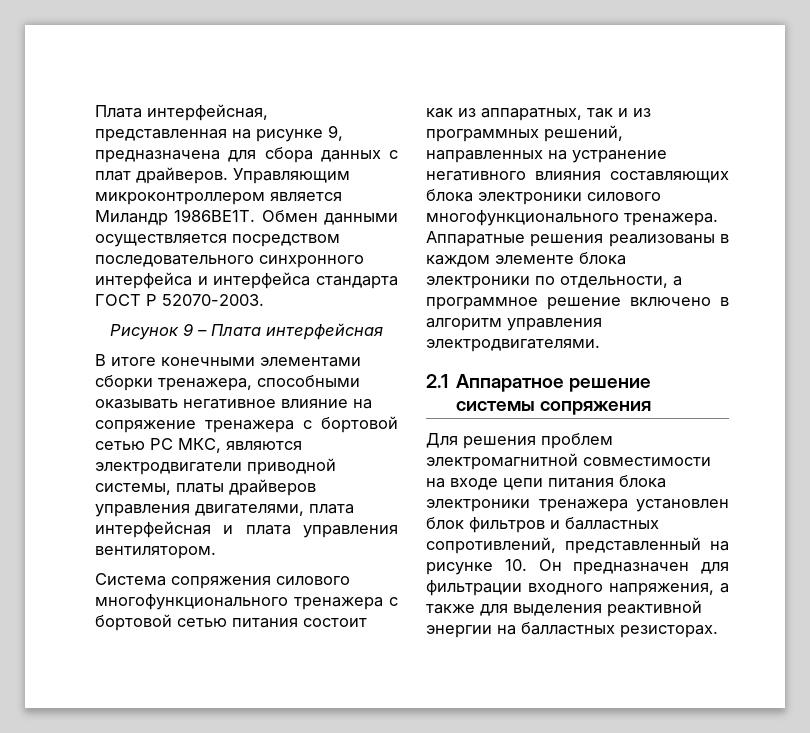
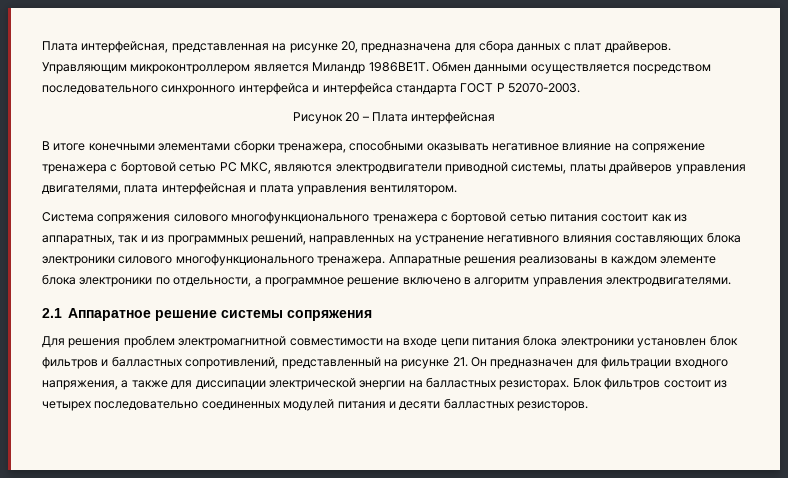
[328,125,343,141] 9, -> [340,41,358,53] 20,
[183,323,194,336] 9 -> [345,112,360,122] 20
[538,499,628,512] тренажера -> (634, 343) none
[504,559,527,571] 10. -> [452,357,468,367] 21.
[513,600,702,617] выделения реактивной -> [195,378,356,390] диссипации электрической
(718, 631) none -> [572,378,727,390] [42,398,588,411] Блок фильтров состоит из четырех последовательно соединенных модулей питания и десяти балластных резисторов.

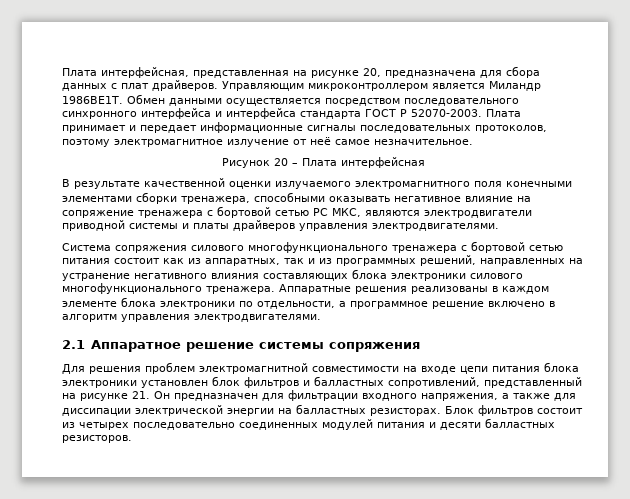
(580, 88) none -> [486,109,521,117] [62,122,547,133] [62,137,473,147] Плата принимает и передает информационные сигналы последовательных протоколов, поэтому электромагнитное излучение от неё самое незначительное.
[53,143,86,151] итоге -> [74,178,502,189] результате качественной оценки излучаемого электромагнитного поля
[511,164,567,174] системы, -> [129,223,189,229] системы и
[42,183,458,195] двигателями, плата интерфейсная и плата управления вентилятором. -> [372,223,499,231] электродвигателями.

